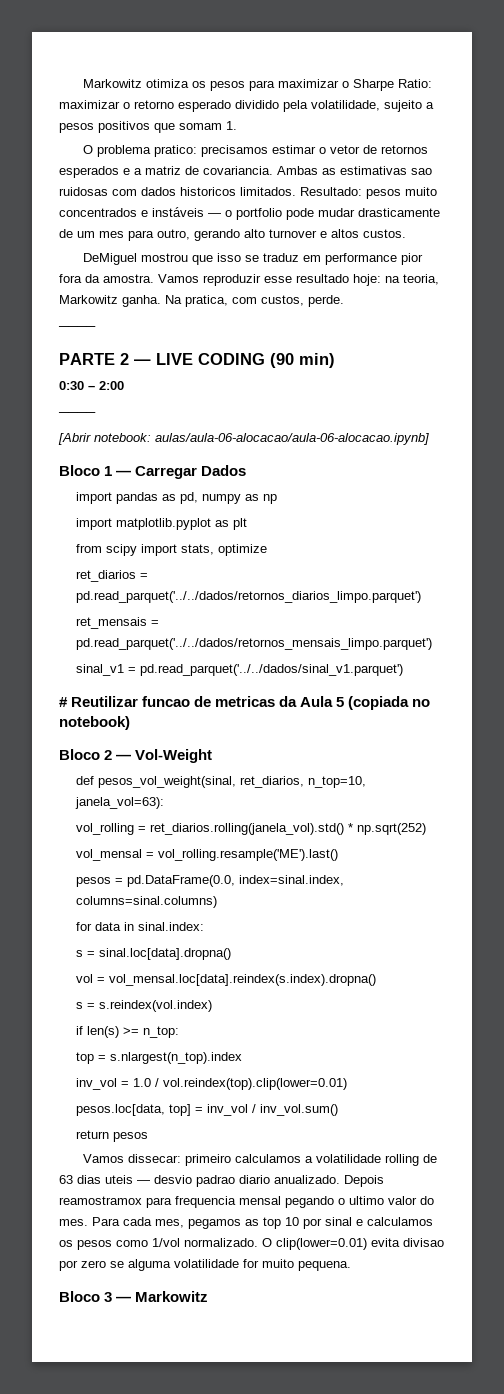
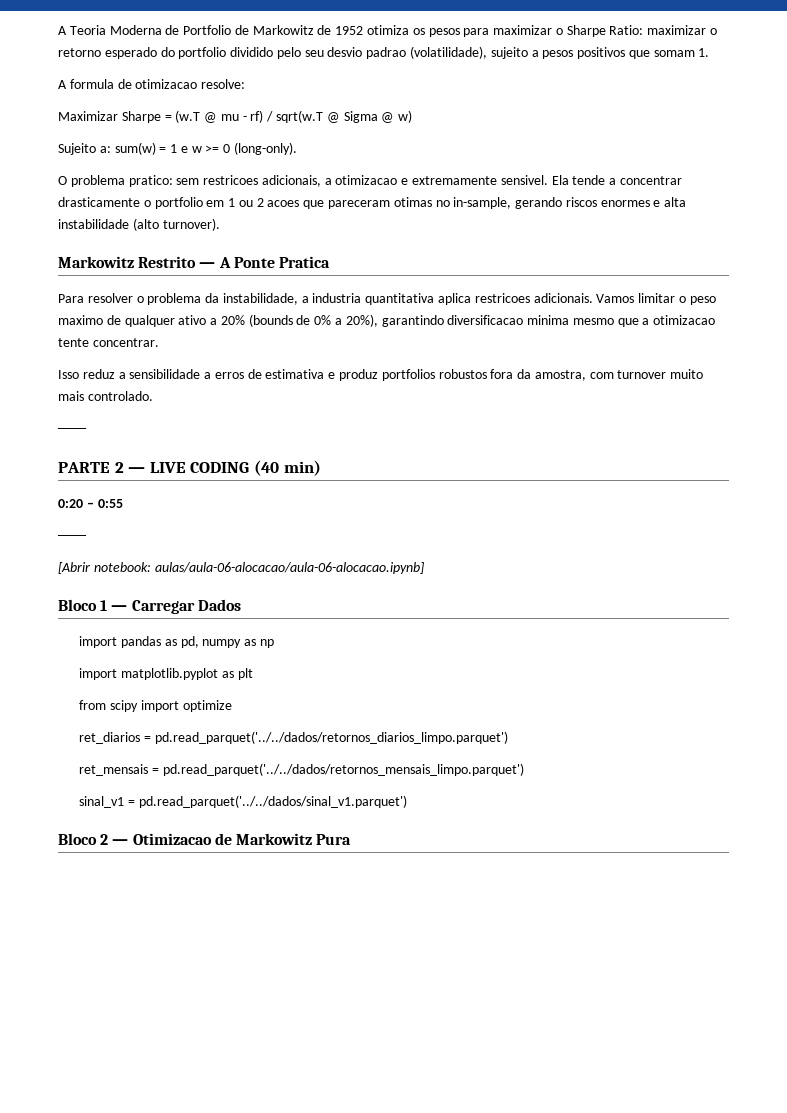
[83,79,143,88] Markowitz -> [58,25,364,35] A Teoria Moderna de Portfolio de Markowitz de 1952
[235,100,380,112] dividido pela volatilidade, -> [160,46,488,59] do portfolio dividido pelo seu desvio padrao (volatilidade),
[83,145,429,157] [59,166,432,178] [59,187,437,199] [59,207,440,220] [59,229,406,241] [83,253,424,265] [59,274,439,286] [59,295,344,307] O problema pratico: precisamos estimar o vetor de retornos esperados e a matriz de covariancia. Ambas as estimativas sao ruidosas com dados historicos limitados. Resultado: pesos muito concentrados e instáveis — o portfolio pode mudar drasticamente de um mes para outro, gerando alto turnover e altos custos. // DeMiguel mostrou que isso se traduz em performance pior fora da amostra. Vamos reproduzir esse resultado hoje: na teoria, Markowitz ganha. Na pratica, com custos, perde. -> [58,79,246,89] [58,110,413,123] [58,142,298,155] [58,175,682,187] [58,197,687,209] [58,218,220,231] [58,256,330,268] [58,293,716,305] [58,314,716,327] [58,338,159,347] [58,369,704,381] [58,391,153,401] A formula de otimizacao resolve: // Maximizar Sharpe = (w.T @ mu - rf) / sqrt(w.T @ Sigma @ w) // Sujeito a: sum(w) = 1 e w >= 0 (long-only). // O problema pratico: sem restricoes adicionais, a otimizacao e extremamente sensivel. Ela tende a concentrar drasticamente o portfolio em 1 ou 2 acoes que pareceram otimas no in-sample, gerando riscos enormes e alta instabilidade (alto turnover). // Markowitz Restrito — A Ponte Pratica // Para resolver o problema da instabilidade, a industria quantitativa aplica restricoes adicionais. Vamos limitar o peso maximo de qualquer ativo a 20% (bounds de 0% a 20%), garantindo diversificacao minima mesmo que a otimizacao tente concentrar. // Isso reduz a sensibilidade a erros de estimativa e produz portfolios robustos fora da amostra, com turnover muito mais controlado.
[270,353,294,368] (90 -> [253,460,279,476] (40
[59,381,124,390] 0:30 – 2:00 -> [58,499,123,508] 0:20 – 0:55
[181,544,215,555] stats, -> (179, 706) none
[59,696,431,710] [59,716,130,730] [59,749,213,763] [76,776,367,788] [75,797,165,809] [76,823,427,835] [76,849,339,861] [76,875,345,887] [76,896,218,908] [76,922,205,931] [76,948,232,960] [76,974,377,986] [76,1000,213,1012] [76,1026,180,1038] [76,1052,243,1064] [76,1078,348,1090] [76,1104,339,1116] [76,1130,149,1142] [83,1154,438,1166] [59,1175,384,1187] [59,1196,434,1208] [59,1217,433,1229] [59,1238,444,1250] [59,1259,351,1271] [59,1291,209,1302] # Reutilizar funcao de metricas da Aula 5 (copiada no notebook) // Bloco 2 — Vol-Weight // def pesos_vol_weight(sinal, ret_diarios, n_top=10, janela_vol=63): // vol_rolling = ret_diarios.rolling(janela_vol).std() * np.sqrt(252) // vol_mensal = vol_rolling.resample('ME').last() // pesos = pd.DataFrame(0.0, index=sinal.index, columns=sinal.columns) // for data in sinal.index: // s = sinal.loc[data].dropna() // vol = vol_mensal.loc[data].reindex(s.index).dropna() // s = s.reindex(vol.index) // if len(s) >= n_top: // top = s.nlargest(n_top).index // inv_vol = 1.0 / vol.reindex(top).clip(lower=0.01) // pesos.loc[data, top] = inv_vol / inv_vol.sum() // return pesos // Vamos dissecar: primeiro calculamos a volatilidade rolling de 63 dias uteis — desvio padrao diario anualizado. Depois reamostramox para frequencia mensal pegando o ultimo valor do mes. Para cada mes, pegamos as top 10 por sinal e calculamos os pesos como 1/vol normalizado. O clip(lower=0.01) evita divisao por zero se alguma volatilidade for muito pequena. // Bloco 3 — Markowitz -> [58,833,352,845] Bloco 2 — Otimizacao de Markowitz Pura

